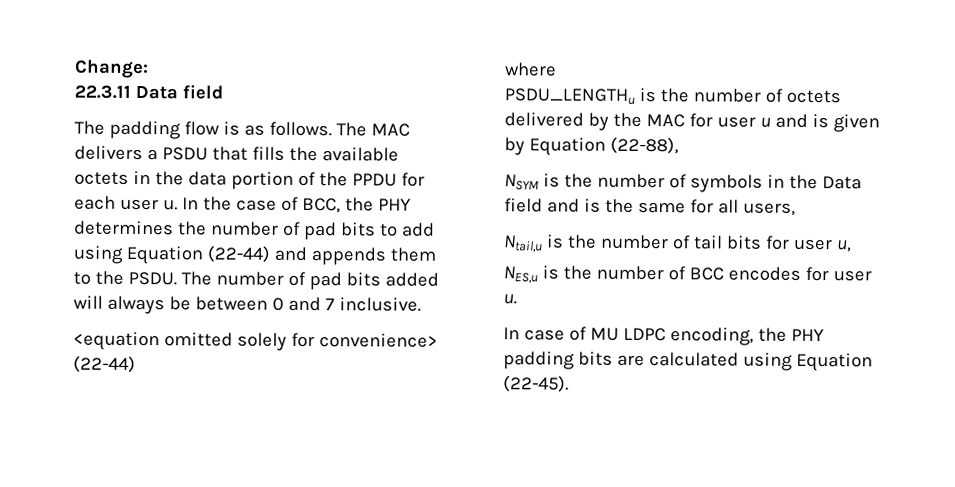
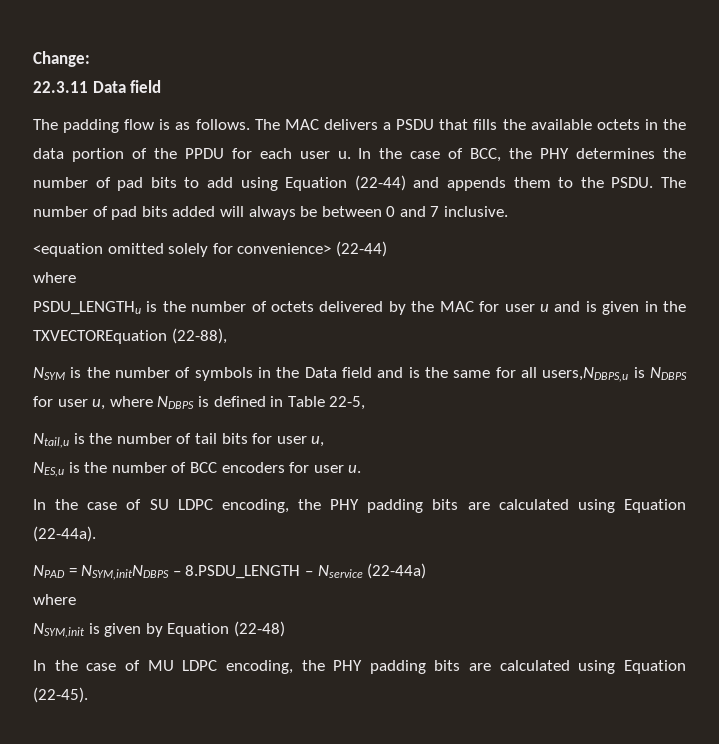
[504,137,606,156] by Equation -> [644,301,686,312] [33,330,167,344] in the TXVECTOREquation
[742,202,796,216] users, -> [542,367,687,382] [33,396,366,410] users,NDBPS,u is NDBPS for user u, where NDBPS is defined in Table 22-5,
[727,266,801,281] encodes -> [221,462,285,473] encoders
(520, 333) none -> [55,499,686,513] [33,526,96,542] [33,563,427,580] [33,594,76,605] [33,621,285,638] [33,660,78,671] the case of SU LDPC encoding, the PHY padding bits are calculated using Equation (22-44a). // NPAD = NSYM,initNDBPS – 8.PSDU_LENGTH – Nservice (22-44a) // where // NSYM,init is given by Equation (22-48) // In the

